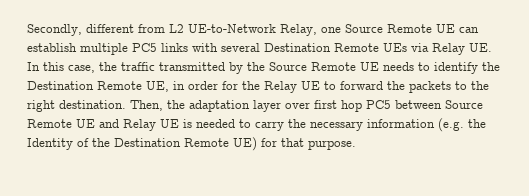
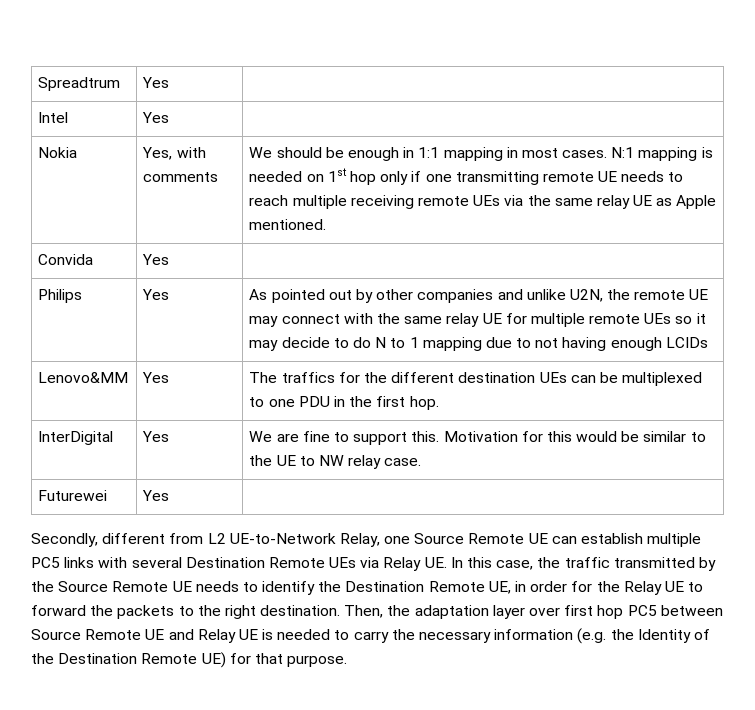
(27, 30) none -> [38,77,121,91] [142,77,170,88] [38,112,69,123] [142,112,170,123] [38,147,78,158] [142,147,206,160] [143,172,219,182] [249,147,713,161] [249,168,684,185] [249,195,717,209] [249,219,327,230] [38,254,94,265] [142,254,170,265] [38,289,83,303] [142,289,170,300] [249,289,709,303] [249,313,706,327] [249,337,708,351] [38,372,129,383] [142,372,170,383] [249,372,703,386] [249,396,439,410] [38,431,114,445] [142,431,170,442] [249,431,706,445] [249,455,422,469] [38,490,108,501] [142,490,170,501] Spreadtrum | Yes | // Intel | Yes | // Nokia | Yes, with comments | We should be enough in 1:1 mapping in most cases. N:1 mapping is needed on 1st hop only if one transmitting remote UE needs to reach multiple receiving remote UEs via the same relay UE as Apple mentioned. // Convida | Yes | // Philips | Yes | As pointed out by other companies and unlike U2N, the remote UE may connect with the same relay UE for multiple remote UEs so it may decide to do N to 1 mapping due to not having enough LCIDs // Lenovo&MM | Yes | The traffics for the different destination UEs can be multiplexed to one PDU in the first hop. // InterDigital | Yes | We are fine to support this. Motivation for this would be similar to the UE to NW relay case. // Futurewei | Yes | //

